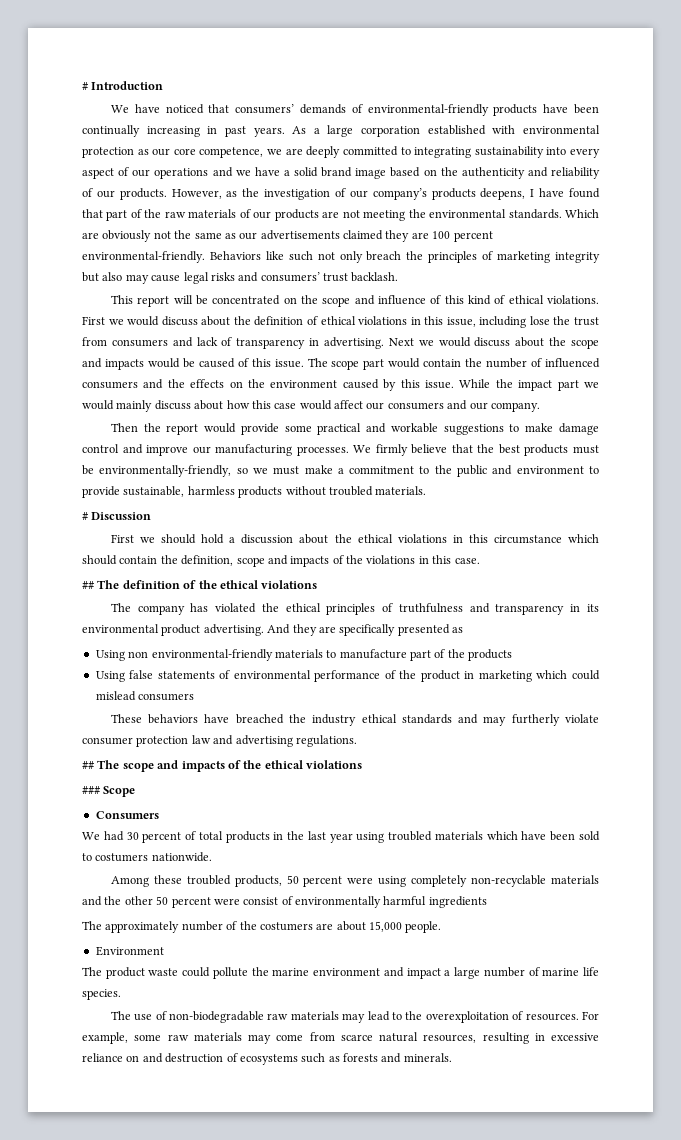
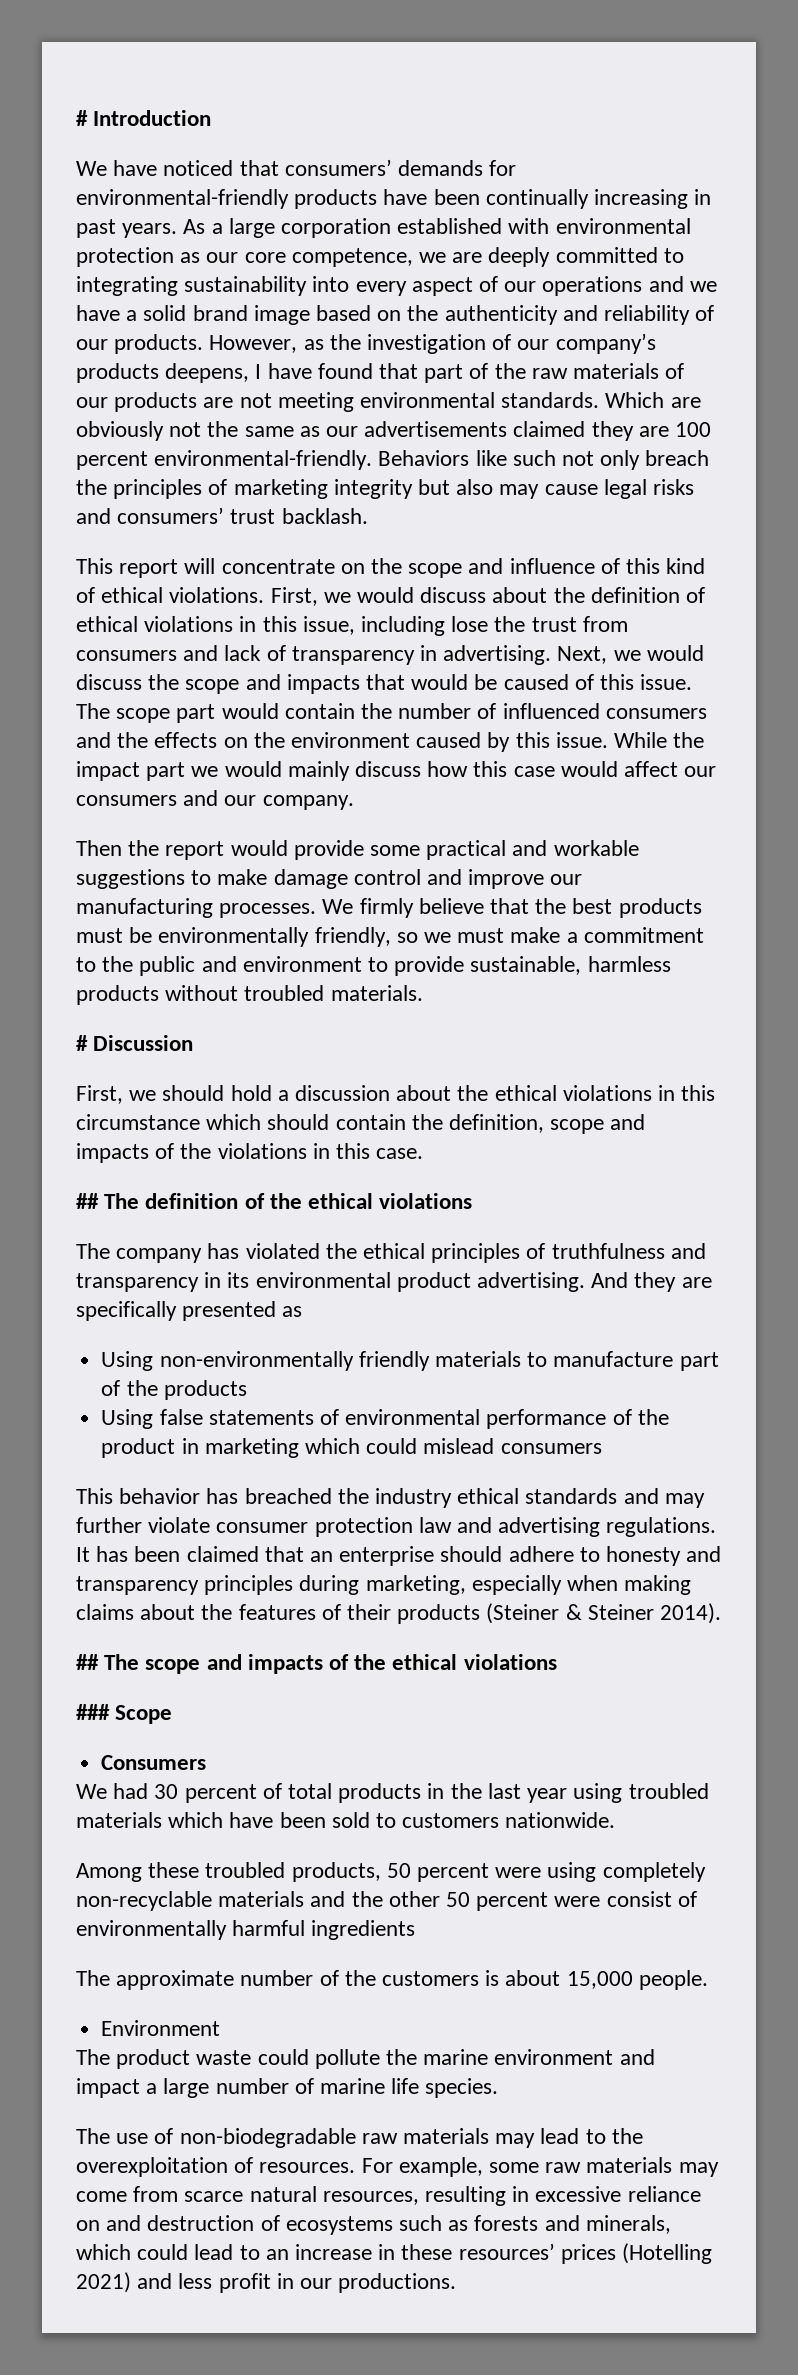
[351,104,363,113] of -> [489,160,517,176] for
[408,209,426,218] the -> (354, 402) none
[195,295,281,305] be concentrated -> [221,559,335,574] concentrate
[82,316,105,325] First -> [270,587,318,606] First,
[388,337,545,347] Next we would discuss about -> [557,645,704,664] [76,674,142,690] Next, we would discuss
(144, 364) none -> [366,674,406,690] that
[194,400,224,410] about -> (422, 769) none
[99,465,232,477] environmentally-friendly, -> [158,927,391,947] environmentally friendly,
[110,534,134,543] First -> [76,1085,123,1104] First,
[128,649,273,661] non environmental-friendly -> [159,1351,430,1371] non-environmentally friendly
[110,714,230,724] These behaviors have -> [76,1488,239,1504] This behavior has
[511,714,560,726] furtherly -> [76,1517,142,1533] further
(357, 741) none -> [76,1546,722,1566] [76,1575,692,1595] [76,1603,722,1624] It has been claimed that an enterprise should adhere to honesty and transparency principles during marketing, especially when making claims about the features of their products (Steiner & Steiner 2014).
[95,853,149,862] costumers -> [402,1813,500,1828] customers
[105,921,180,933] approximately -> [116,1970,235,1990] approximate
[259,922,334,931] costumers are -> [382,1970,500,1986] customers is
[403,1053,452,1062] minerals. -> [585,2215,671,2234] [76,2243,713,2264] [76,2272,457,2293] minerals, which could lead to an increase in these resources’ prices (Hotelling 2021) and less profit in our productions.

